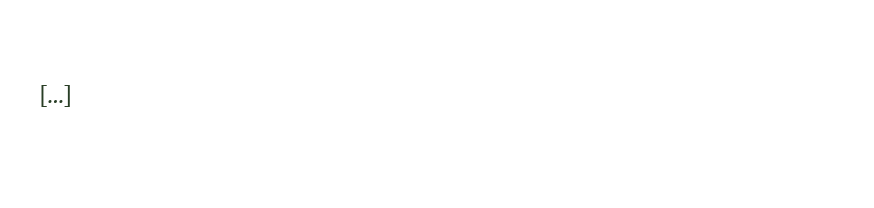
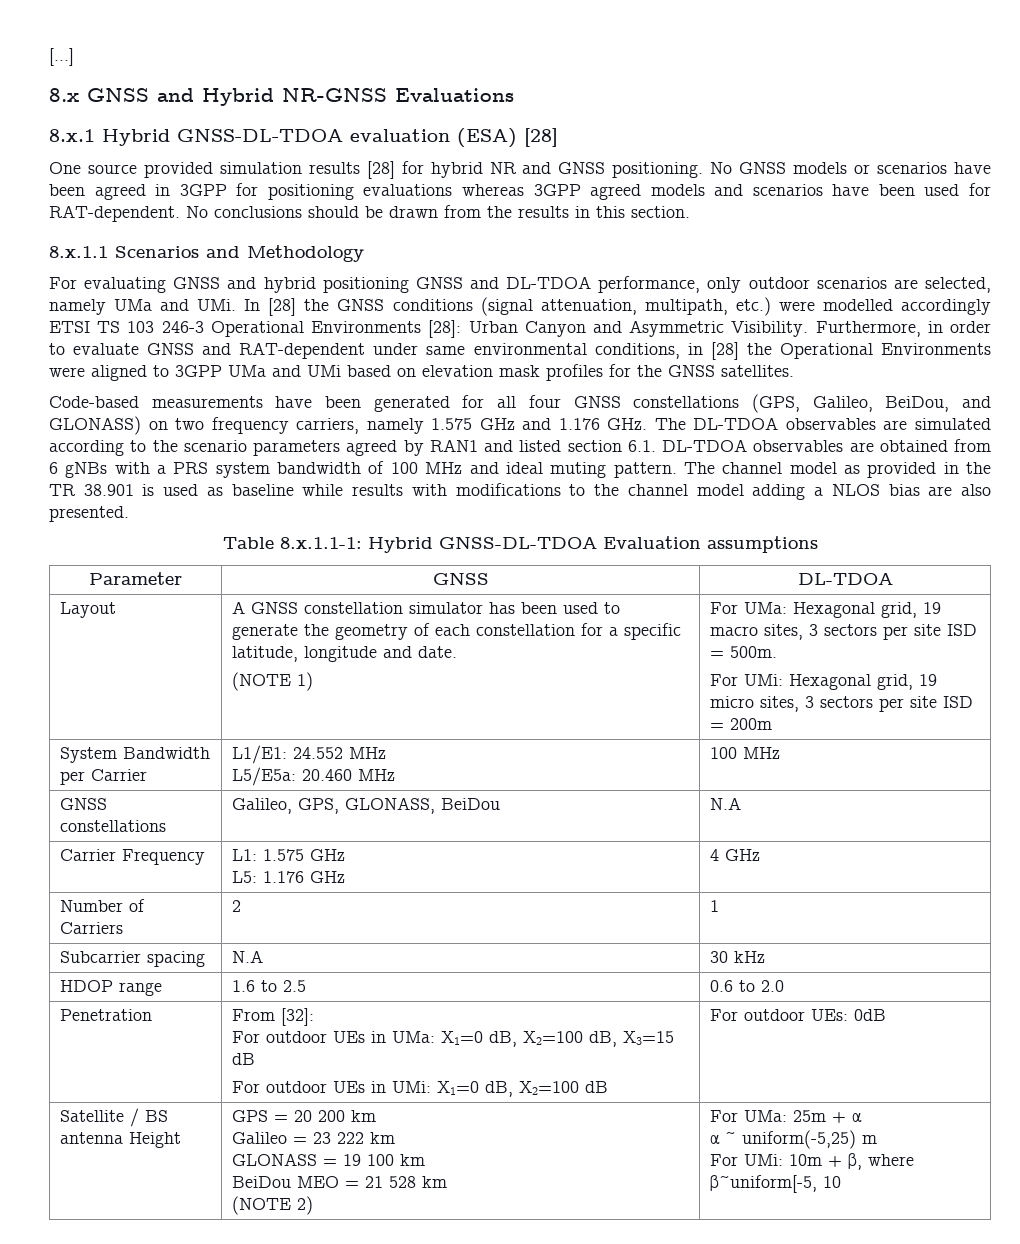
(71, 96) none -> [49,88,514,106] [49,128,558,148] [49,161,992,179] [49,183,991,200] [49,205,690,222] [49,245,364,262] [49,276,991,293] [49,297,992,316] [49,320,991,338] [49,342,992,360] [49,364,794,381] [49,394,992,413] [49,416,991,435] [49,439,991,456] [49,461,992,478] [49,483,991,500] [49,506,129,522] [222,536,818,553] [89,572,182,585] [432,572,489,585] [797,573,893,585] [60,602,117,618] [232,601,621,614] [232,623,682,640] [232,646,458,662] [232,672,314,691] [710,602,942,618] [710,624,978,640] [710,646,778,658] [710,674,938,690] [710,696,974,712] [710,718,773,730] [60,747,211,763] [60,769,148,785] [232,745,387,764] [232,767,396,786] [710,747,781,759] [60,798,108,810] [60,820,167,832] [232,797,501,814] [710,797,742,810] [60,849,206,865] [232,849,346,861] [232,871,346,883] [710,849,761,861] [60,899,146,912] [60,922,124,934] [232,900,242,912] [710,900,720,912] [60,951,206,967] [232,950,264,963] [710,951,766,963] [60,980,163,996] [232,980,307,992] [710,980,785,992] [60,1009,153,1021] [232,1008,315,1026] [232,1031,675,1047] [232,1053,256,1065] [232,1081,609,1097] [710,1009,887,1021] [60,1108,169,1127] [60,1132,182,1148] [232,1110,377,1122] [232,1132,396,1144] [232,1153,426,1166] [232,1176,448,1188] [232,1196,314,1215] [710,1110,863,1123] [710,1130,878,1149] [710,1153,915,1170] [710,1175,842,1193] // 8.x GNSS and Hybrid NR-GNSS Evaluations // 8.x.1 Hybrid GNSS-DL-TDOA evaluation (ESA) [28] // One source provided simulation results [28] for hybrid NR and GNSS positioning. No GNSS models or scenarios have been agreed in 3GPP for positioning evaluations whereas 3GPP agreed models and scenarios have been used for RAT-dependent. No conclusions should be drawn from the results in this section. // 8.x.1.1 Scenarios and Methodology // For evaluating GNSS and hybrid positioning GNSS and DL-TDOA performance, only outdoor scenarios are selected, namely UMa and UMi. In [28] the GNSS conditions (signal attenuation, multipath, etc.) were modelled accordingly ETSI TS 103 246-3 Operational Environments [28]: Urban Canyon and Asymmetric Visibility. Furthermore, in order to evaluate GNSS and RAT-dependent under same environmental conditions, in [28] the Operational Environments were aligned to 3GPP UMa and UMi based on elevation mask profiles for the GNSS satellites. // Code-based measurements have been generated for all four GNSS constellations (GPS, Galileo, BeiDou, and GLONASS) on two frequency carriers, namely 1.575 GHz and 1.176 GHz. The DL-TDOA observables are simulated according to the scenario parameters agreed by RAN1 and listed section 6.1. DL-TDOA observables are obtained from 6 gNBs with a PRS system bandwidth of 100 MHz and ideal muting pattern. The channel model as provided in the TR 38.901 is used as baseline while results with modifications to the channel model adding a NLOS bias are also presented. // Table 8.x.1.1-1: Hybrid GNSS-DL-TDOA Evaluation assumptions // Parameter | GNSS | DL-TDOA // Layout | A GNSS constellation simulator has been used to generate the geometry of each constellation for a specific latitude, longitude and date. // (NOTE 1) | For UMa: Hexagonal grid, 19 macro sites, 3 sectors per site ISD = 500m. // For UMi: Hexagonal grid, 19 micro sites, 3 sectors per site ISD = 200m // System Bandwidth per Carrier | L1/E1: 24.552 MHz // L5/E5a: 20.460 MHz | 100 MHz // GNSS constellations | Galileo, GPS, GLONASS, BeiDou | N.A // Carrier Frequency | L1: 1.575 GHz // L5: 1.176 GHz | 4 GHz // Number of Carriers | 2 | 1 // Subcarrier spacing | N.A | 30 kHz // HDOP range | 1.6 to 2.5 | 0.6 to 2.0 // Penetration | From [32]: // For outdoor UEs in UMa: X1=0 dB, X2=100 dB, X3=15 dB // For outdoor UEs in UMi: X1=0 dB, X2=100 dB | For outdoor UEs: 0dB // Satellite / BS antenna Height | GPS = 20 200 km // Galileo = 23 222 km // GLONASS = 19 100 km // BeiDou MEO = 21 528 km // (NOTE 2) | For UMa: 25m + α // α ~ uniform(-5,25) m // For UMi: 10m + β, where β~uniform[-5, 10

